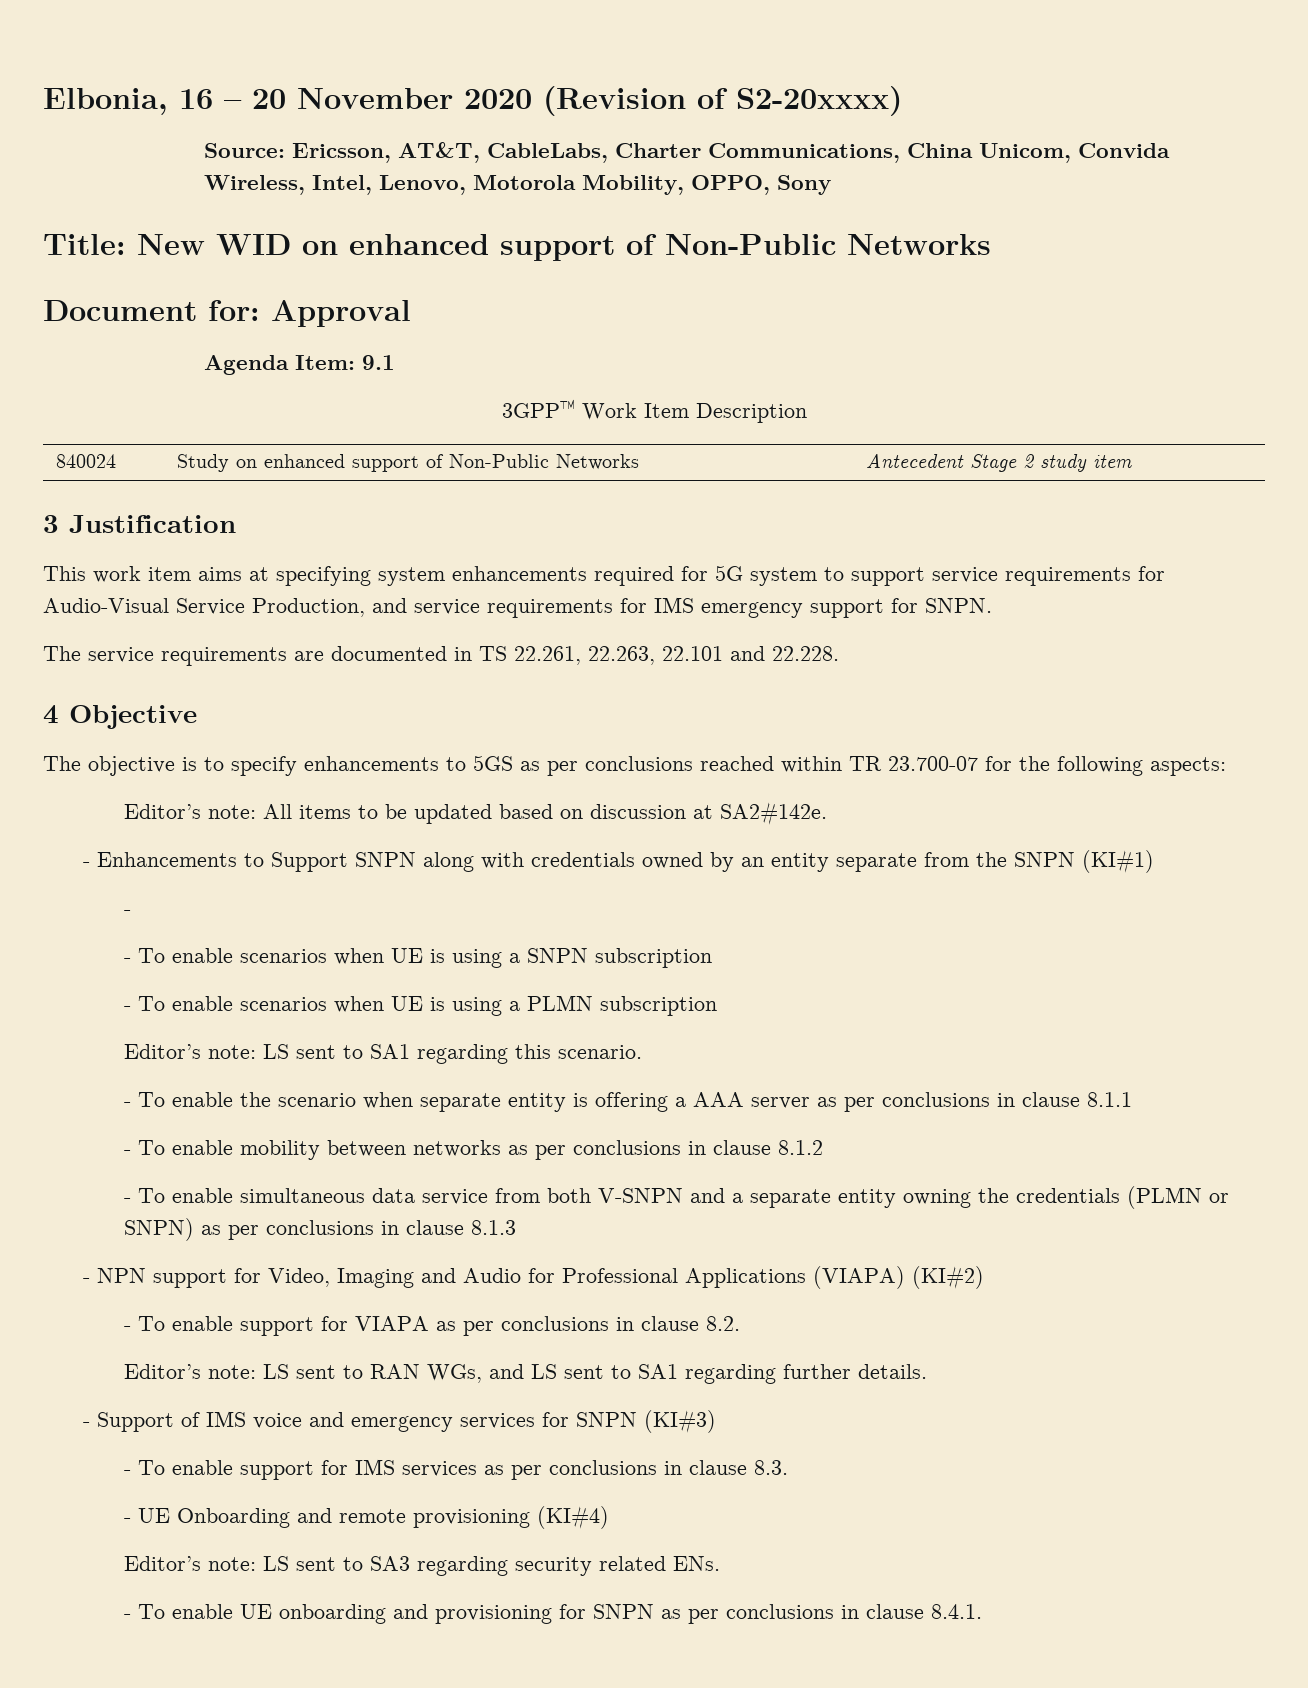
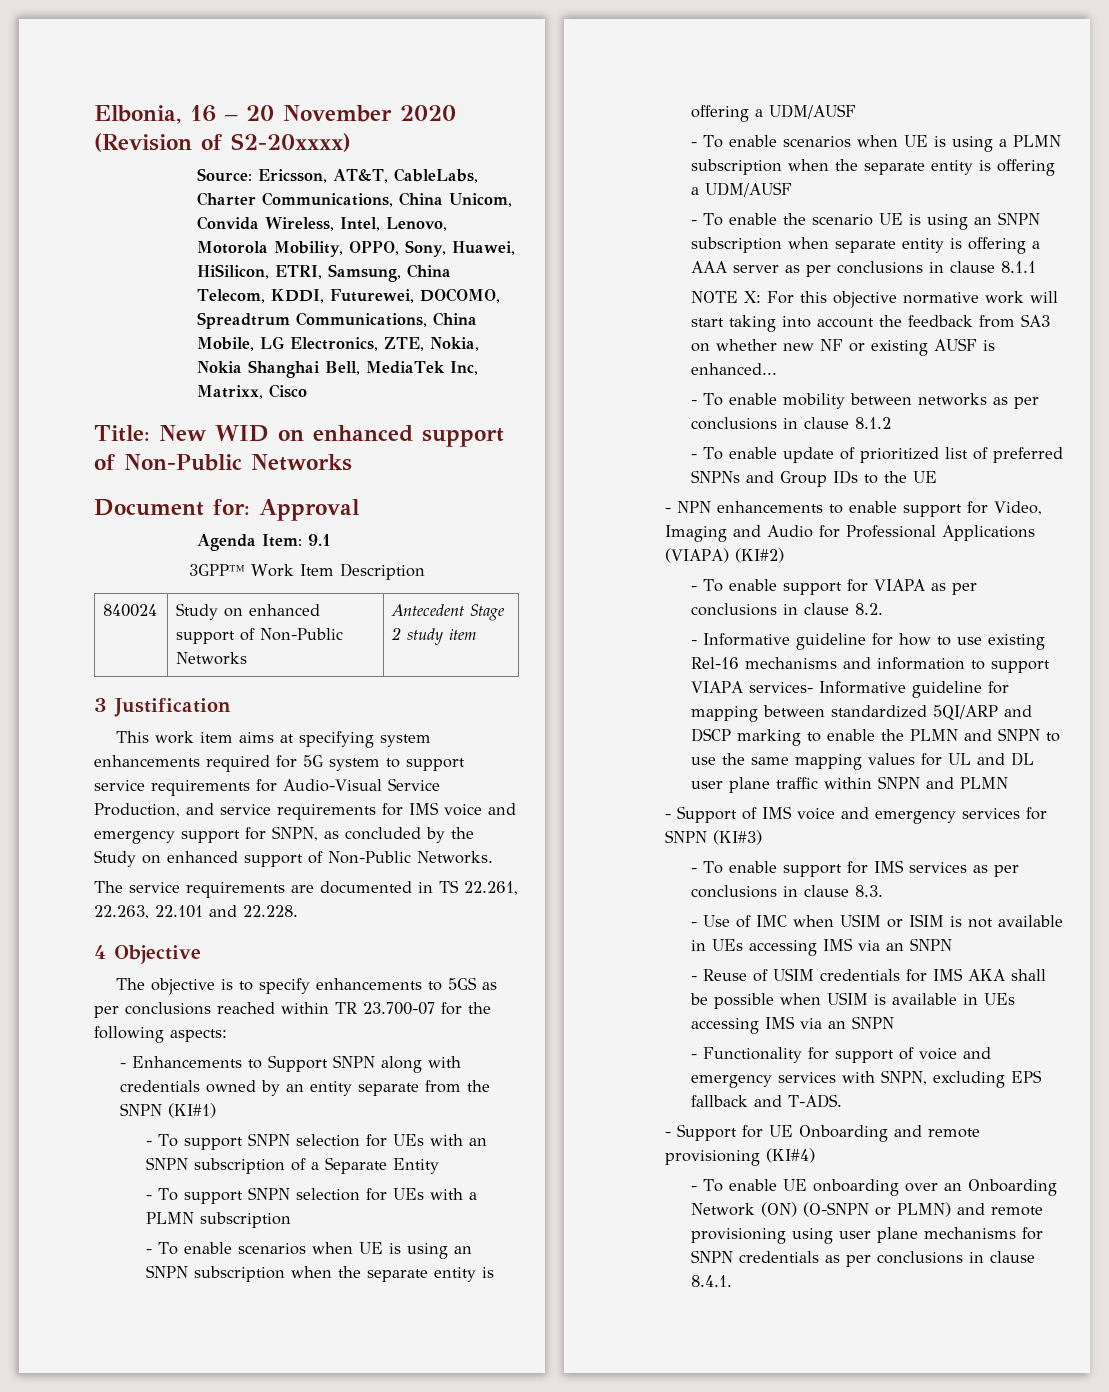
[777,175,832,195] Sony -> [405,240,515,257] [197,264,452,282] [197,288,501,303] [197,312,478,329] [197,336,480,351] [197,360,479,378] [197,384,308,399] Sony, Huawei, HiSilicon, ETRI, Samsung, China Telecom, KDDI, Futurewei, DOCOMO, Spreadtrum Communications, China Mobile, LG Electronics, ZTE, Nokia, Nokia Shanghai Bell, MediaTek Inc, Matrixx, Cisco
(694, 605) none -> [444,803,516,816] voice and
[925,598,992,613] SNPN. -> [272,826,474,843] [94,850,493,867] SNPN, as concluded by the Study on enhanced support of Non-Public Networks.
[123,802,827,825] // Editor’s note: All items to be updated based on discussion at SA2#142e. -> (227, 1035) none
[123,948,712,968] // - To enable scenarios when UE is using a SNPN subscription -> [157,1133,487,1150] [145,1157,439,1174] [145,1187,477,1204] [145,1212,291,1228] [145,1242,472,1259] [145,1265,494,1282] [690,104,856,122] To support SNPN selection for UEs with an SNPN subscription of a Separate Entity // - To support SNPN selection for UEs with a PLMN subscription // - To enable scenarios when UE is using an SNPN subscription when the separate entity is offering a UDM/AUSF
[123,1044,642,1064] // Editor’s note: LS sent to SA1 regarding this scenario. -> [787,159,1055,176] [690,182,792,197] when the separate entity is offering a UDM/AUSF
(356, 1100) none -> [878,212,1040,230] [690,237,782,253] UE is using an SNPN subscription
(1132, 1099) none -> [690,291,1058,308] [690,314,1050,332] [690,338,995,356] [690,363,777,375] // NOTE X: For this objective normative work will start taking into account the feedback from SA3 on whether new NF or existing AUSF is enhanced...
[239,1186,1229,1209] [123,1218,516,1241] simultaneous data service from both V-SNPN and a separate entity owning the credentials (PLMN or SNPN) as per conclusions in clause 8.1.3 -> [782,447,1063,463] [690,470,937,487] update of prioritized list of preferred SNPNs and Group IDs to the UE
(147, 1275) none -> [716,501,897,514] enhancements to enable
[123,1364,927,1384] Editor’s note: LS sent to RAN WGs, and LS sent to SA1 regarding further details. -> [690,633,1045,650] [690,657,1050,673] [690,681,1009,698] [690,705,1032,722] [690,728,1060,746] [690,752,1034,770] [690,776,1008,793] - Informative guideline for how to use existing Rel-16 mechanisms and information to support VIAPA services- Informative guideline for mapping between standardized 5QI/ARP and DSCP marking to enable the PLMN and SNPN to use the same mapping values for UL and DL user plane traffic within SNPN and PLMN
(131, 1520) none -> [702,914,1063,928] [690,938,952,956] [690,968,1046,982] [689,992,1015,1009] [690,1016,894,1034] [690,1047,991,1063] [690,1070,1042,1088] [690,1094,842,1108] [664,1124,763,1141] Use of IMC when USIM or ISIM is not available in UEs accessing IMS via an SNPN // - Reuse of USIM credentials for IMS AKA shall be possible when USIM is available in UEs accessing IMS via an SNPN // - Functionality for support of voice and emergency services with SNPN, excluding EPS fallback and T-ADS. // - Support for
[123,1556,720,1576] // Editor’s note: LS sent to SA3 regarding security related ENs. -> (815, 1155) none
[392,1604,654,1624] and provisioning for SNPN -> [904,1179,1057,1196] [690,1202,1043,1217] [690,1227,1043,1244] [690,1250,819,1263] over an Onboarding Network (ON) (O-SNPN or PLMN) and remote provisioning using user plane mechanisms for SNPN credentials

